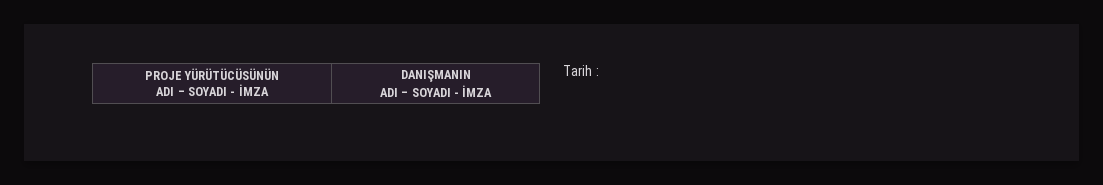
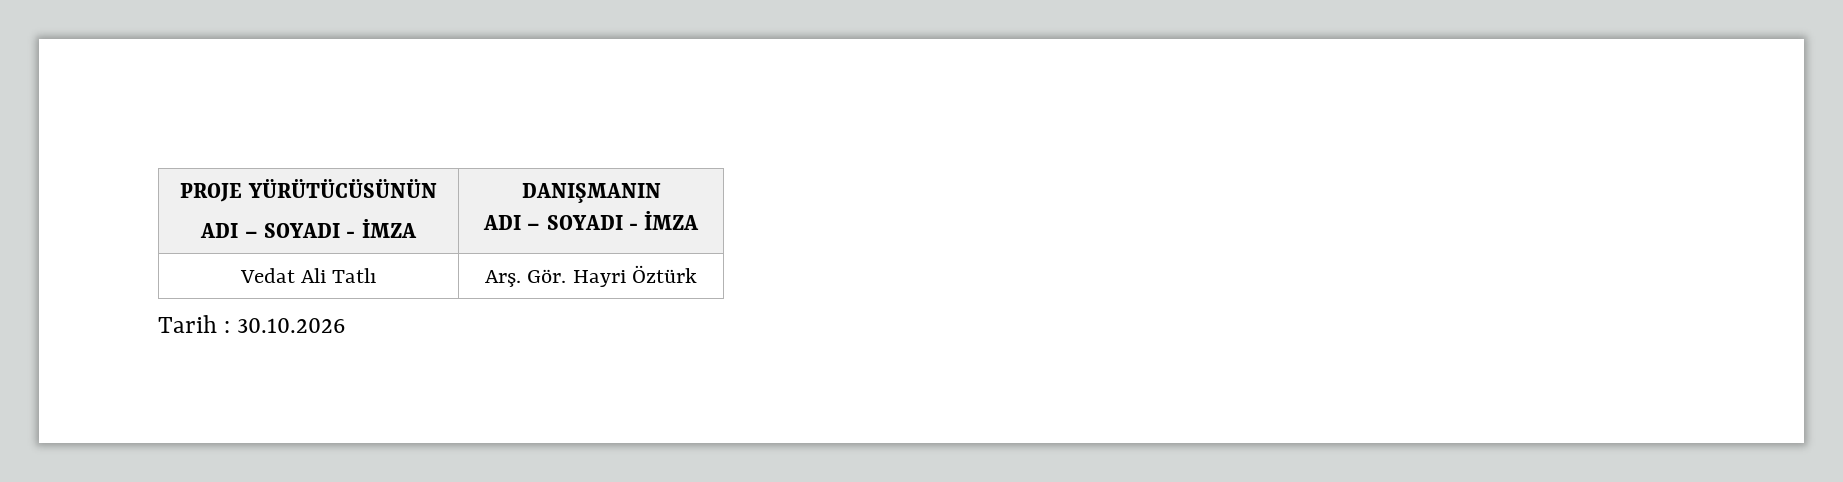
(493, 91) none -> [239,268,377,283] [484,265,698,287] // Vedat Ali Tatlı | Arş. Gör. Hayri Öztürk
(599, 72) none -> [237,318,346,333] 30.10.2026

